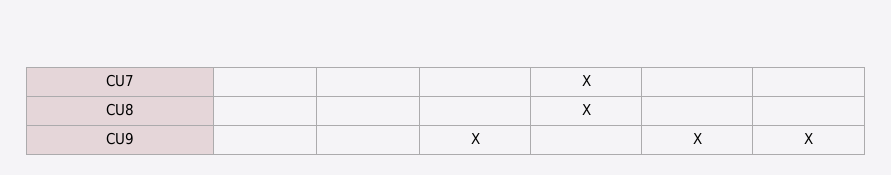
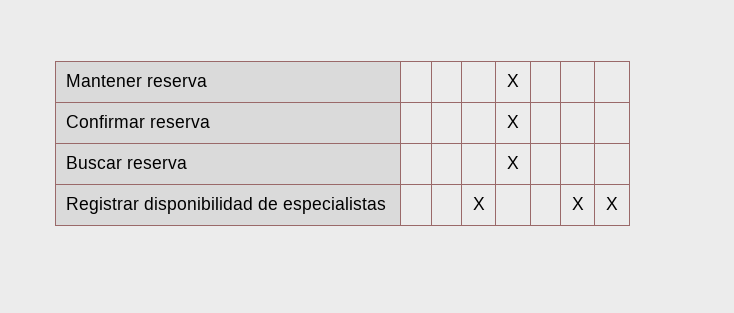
[106,74,134,87] [581,75,591,86] [106,103,134,116] [581,104,591,115] [106,132,134,145] [470,133,480,144] CU7 | | | | X | | // CU8 | | | | X | | // CU9 | | | X | | -> [65,74,207,87] [507,74,519,87] [65,115,210,128] [507,115,519,128] [65,156,187,169] [507,156,519,169] [65,197,386,214] [472,197,485,210] Mantener reserva | | | | X | | | // Confirmar reserva | | | | X | | | // Buscar reserva | | | | X | | | // Registrar disponibilidad de especialistas | | | X | | |

